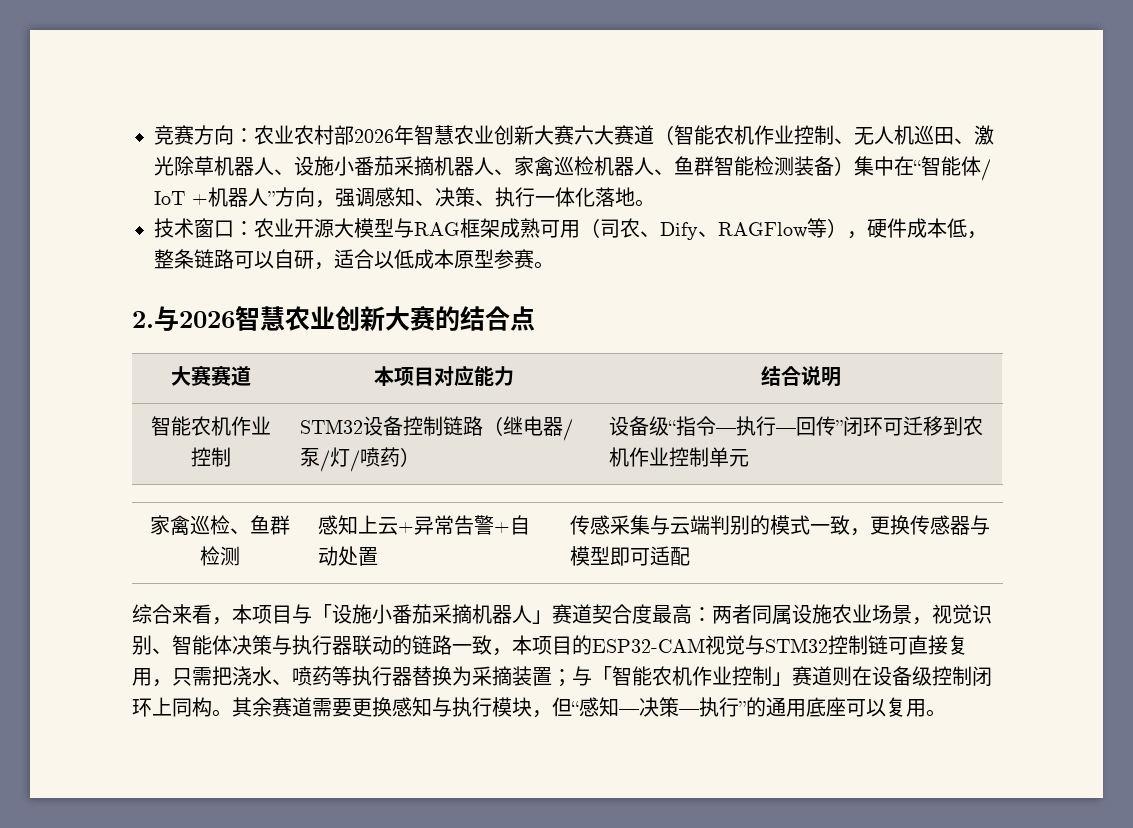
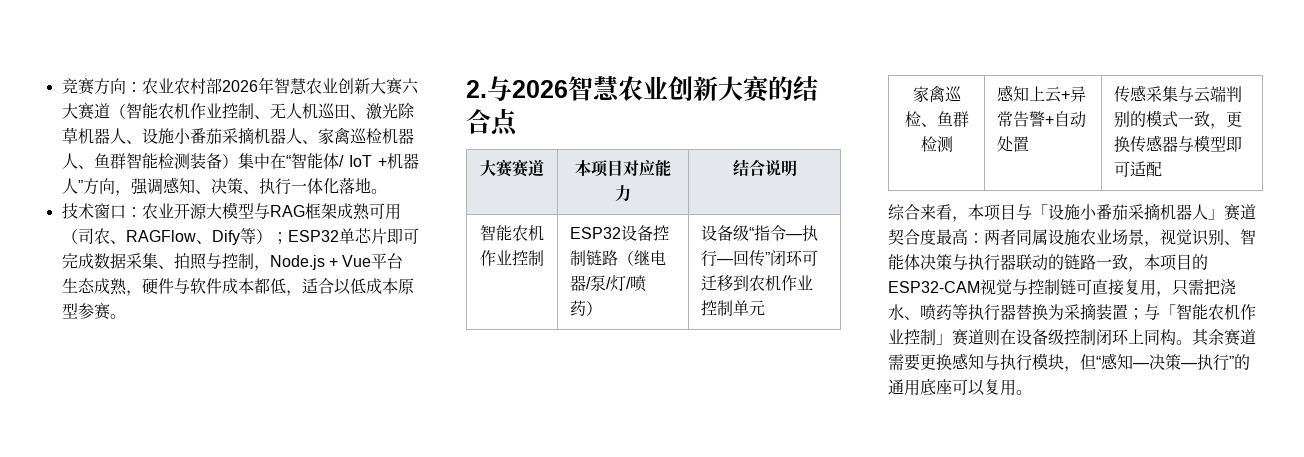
[660,218,987,240] [154,249,314,269] Dify、RAGFlow等），硬件成本低，整条链路可以自研 -> [125,228,419,245] [61,253,404,271] [61,278,286,296] RAGFlow、Dify等）；ESP32单芯片即可完成数据采集、拍照与控制，Node.js + Vue平台生态成熟，硬件与软件成本都低
[299,419,363,434] STM32 -> [569,227,621,239] ESP32
[765,638,828,653] STM32 -> (1028, 287) none

